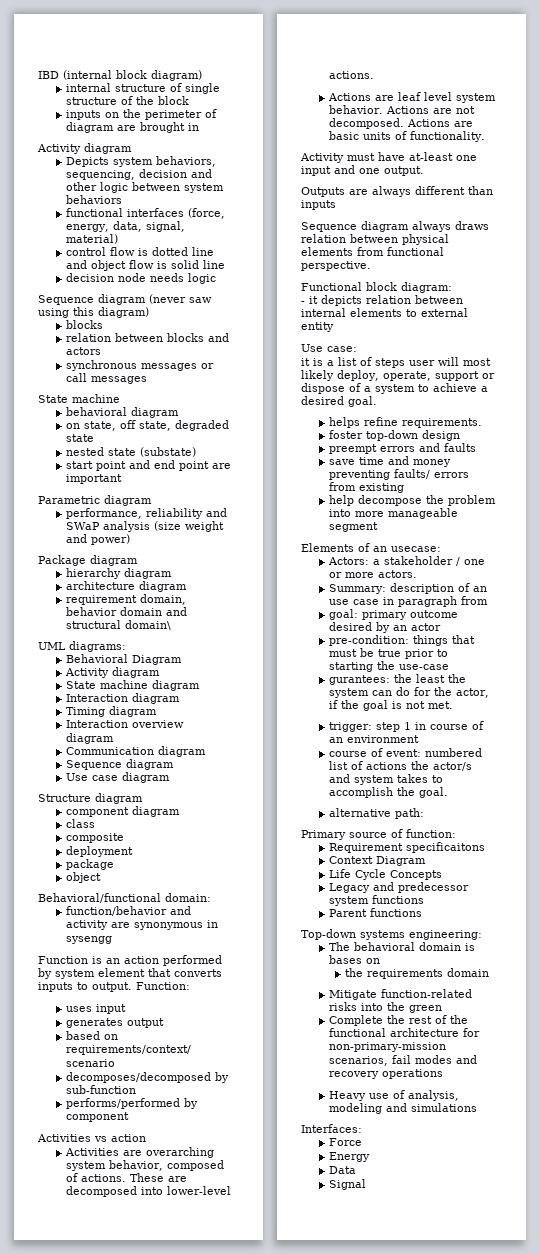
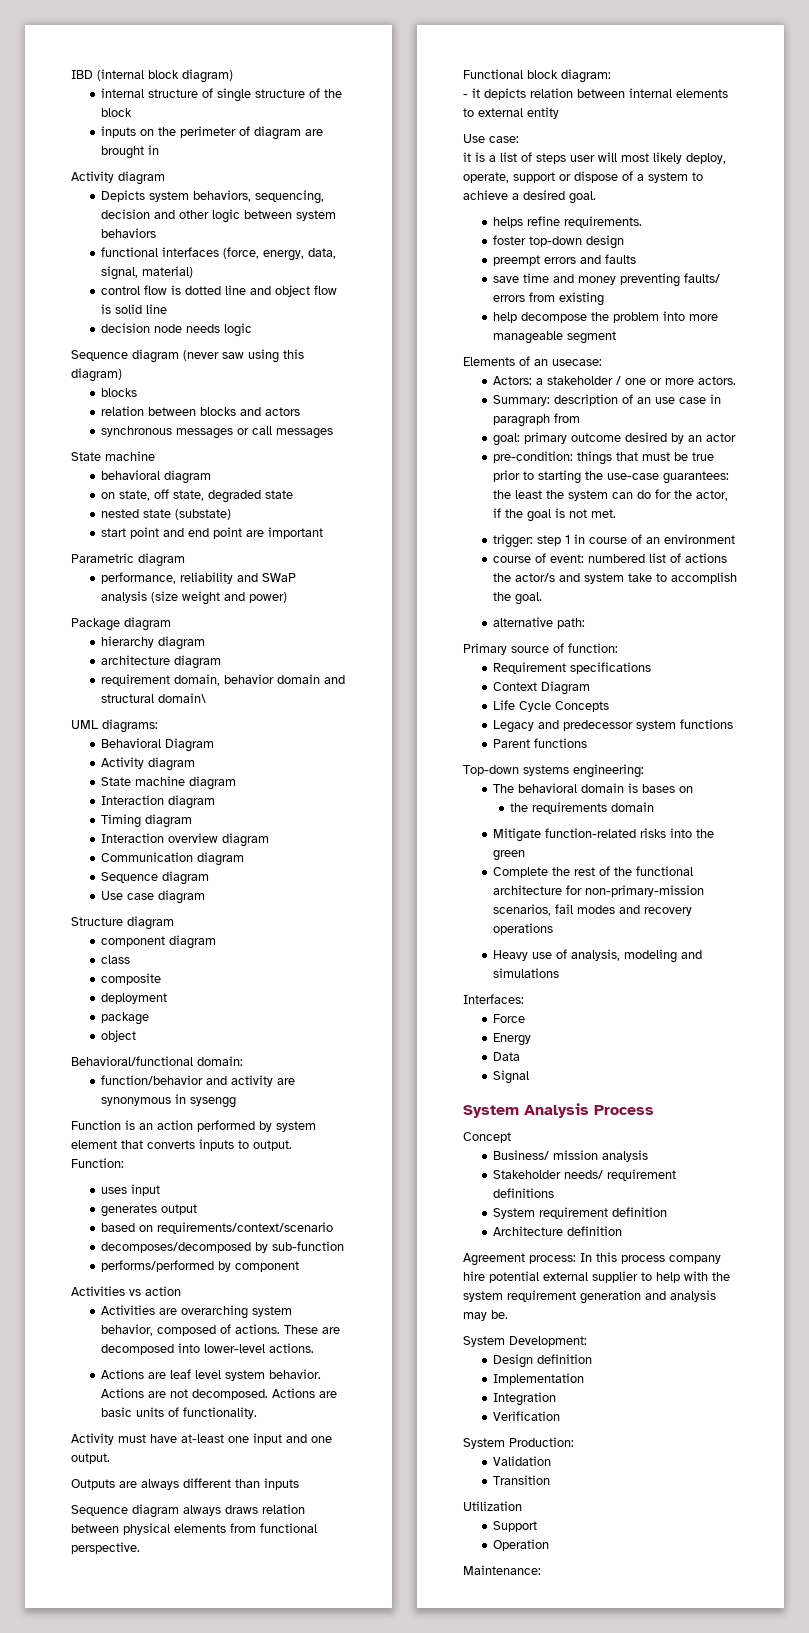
[328,675,390,685] // gurantees: -> [663,471,730,484] guarantees:
[396,774,428,783] takes -> [628,573,653,582] take
[405,842,485,853] specificaitons -> [570,662,652,674] specifications
(366, 1184) none -> [463,1103,654,1118] [463,1132,511,1143] [493,1150,649,1162] [493,1169,677,1181] [493,1188,555,1198] [493,1207,668,1219] [493,1226,623,1236] [463,1252,721,1266] [463,1271,730,1283] [463,1290,716,1304] [463,1310,508,1321] [463,1336,587,1347] [493,1354,593,1368] [493,1373,585,1385] [493,1392,557,1406] [493,1411,561,1421] [463,1437,574,1449] [493,1456,552,1466] [493,1475,551,1485] [463,1501,522,1511] [493,1521,538,1532] [493,1539,550,1551] [463,1565,541,1575] // System Analysis Process // Concept // Business/ mission analysis // Stakeholder needs/ requirement definitions // System requirement definition // Architecture definition // Agreement process: In this process company hire potential external supplier to help with the system requirement generation and analysis may be. // System Development: // Design definition // Implementation // Integration // Verification // System Production: // Validation // Transition // Utilization // Support // Operation // Maintenance:

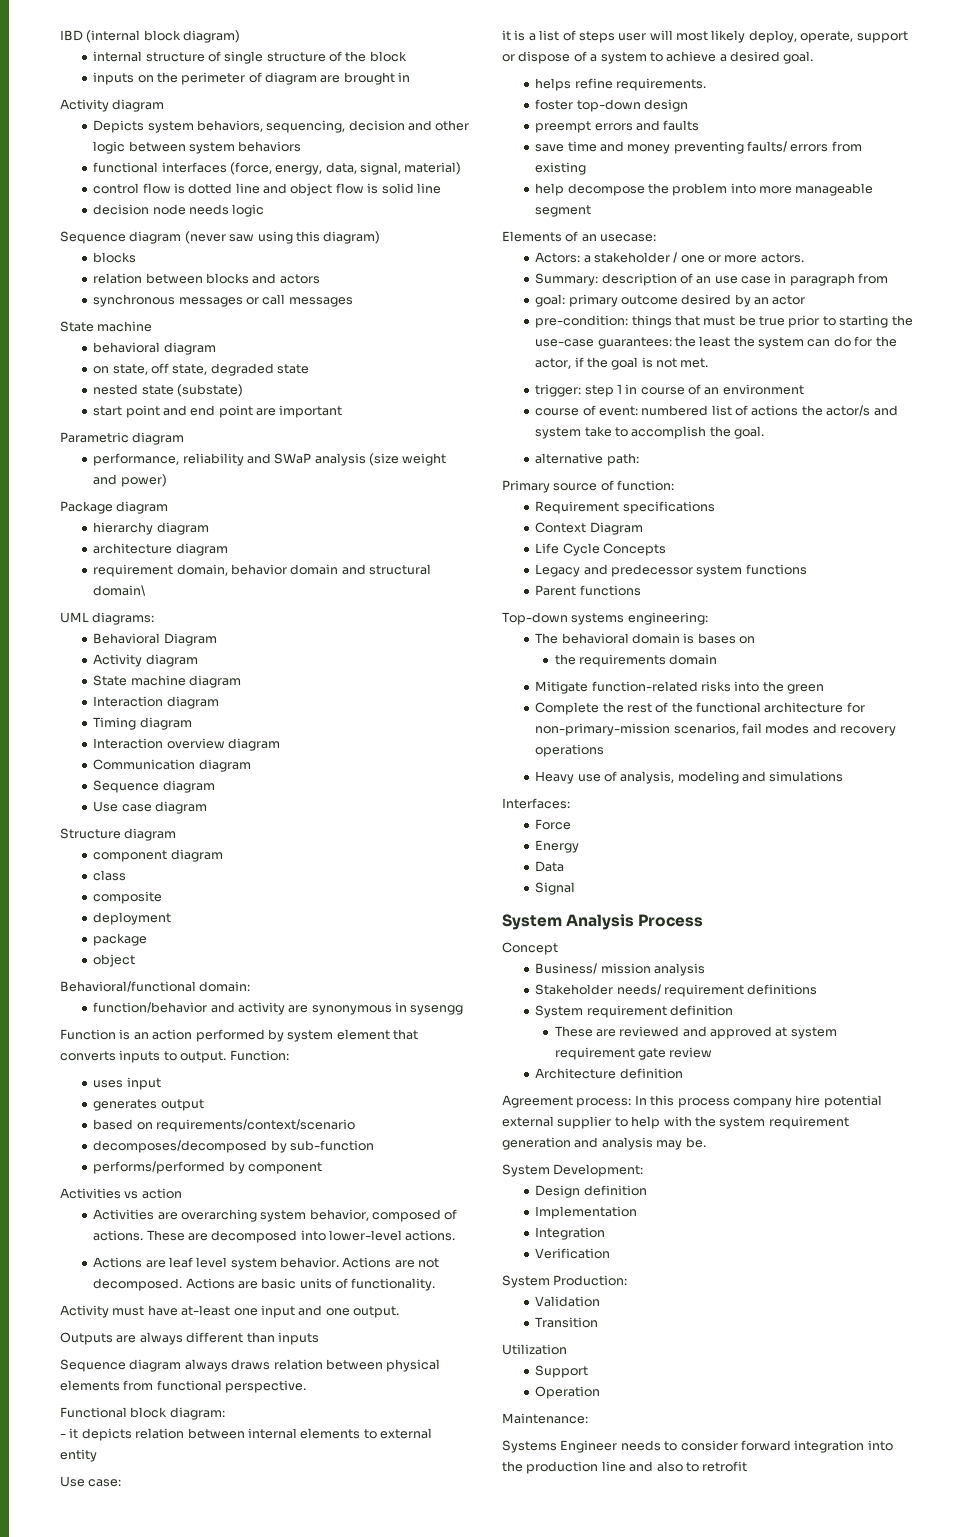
(668, 1212) none -> [554,1026,837,1039] [554,1047,713,1060] // These are reviewed and approved at system requirement gate review
(541, 1570) none -> [502,1440,893,1453] [502,1461,748,1474] // Systems Engineer needs to consider forward integration into the production line and also to retrofit

